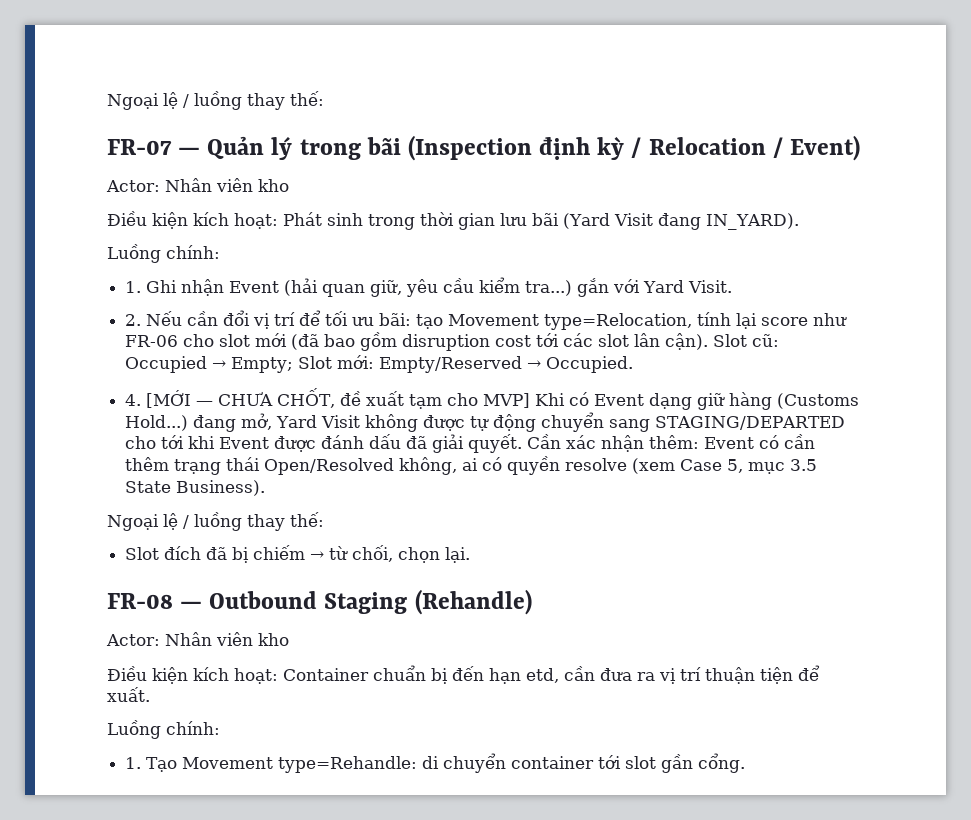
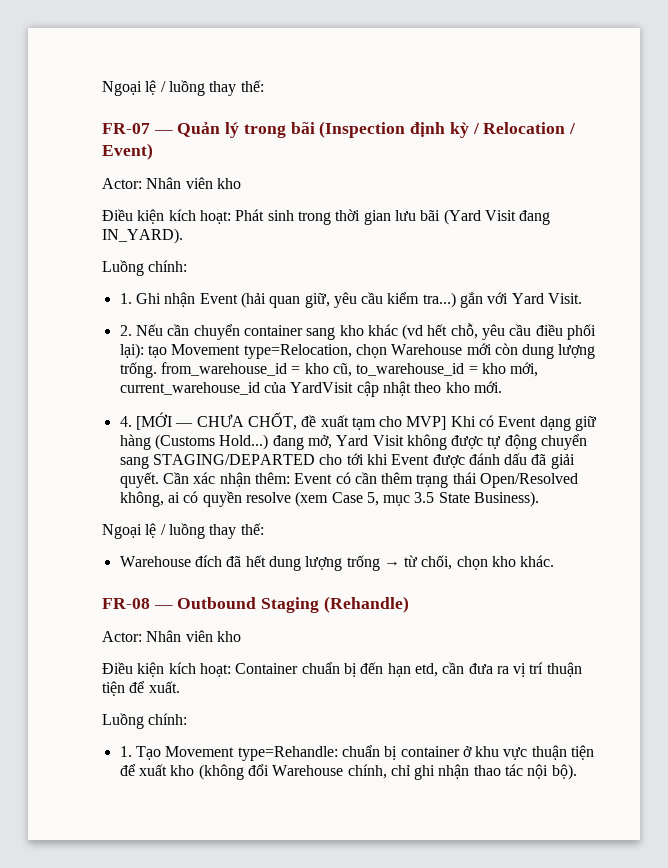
[223,310,848,330] [125,332,780,351] [125,355,634,373] đổi vị trí để tối ưu bãi: tạo Movement type=Relocation, tính lại score như FR-06 cho slot mới (đã bao gồm disruption cost tới các slot lân cận). Slot cũ: Occupied → Empty; Slot mới: Empty/Reserved → Occupied. -> [193,323,597,340] [119,343,596,359] [119,362,539,378] [119,381,502,397] chuyển container sang kho khác (vd hết chỗ, yêu cầu điều phối lại): tạo Movement type=Relocation, chọn Warehouse mới còn dung lượng trống. from_warehouse_id = kho cũ, to_warehouse_id = kho mới, current_warehouse_id của YardVisit cập nhật theo kho mới.
[125,547,160,560] Slot -> [119,556,191,567] Warehouse
[232,545,306,563] bị chiếm -> [245,555,380,571] hết dung lượng trống
[445,547,471,563] lại. -> [492,555,555,567] kho khác.
[422,753,746,773] di chuyển container tới slot gần cổng. -> [341,745,595,760] [119,764,577,780] chuẩn bị container ở khu vực thuận tiện để xuất kho (không đổi Warehouse chính, chỉ ghi nhận thao tác nội bộ).

